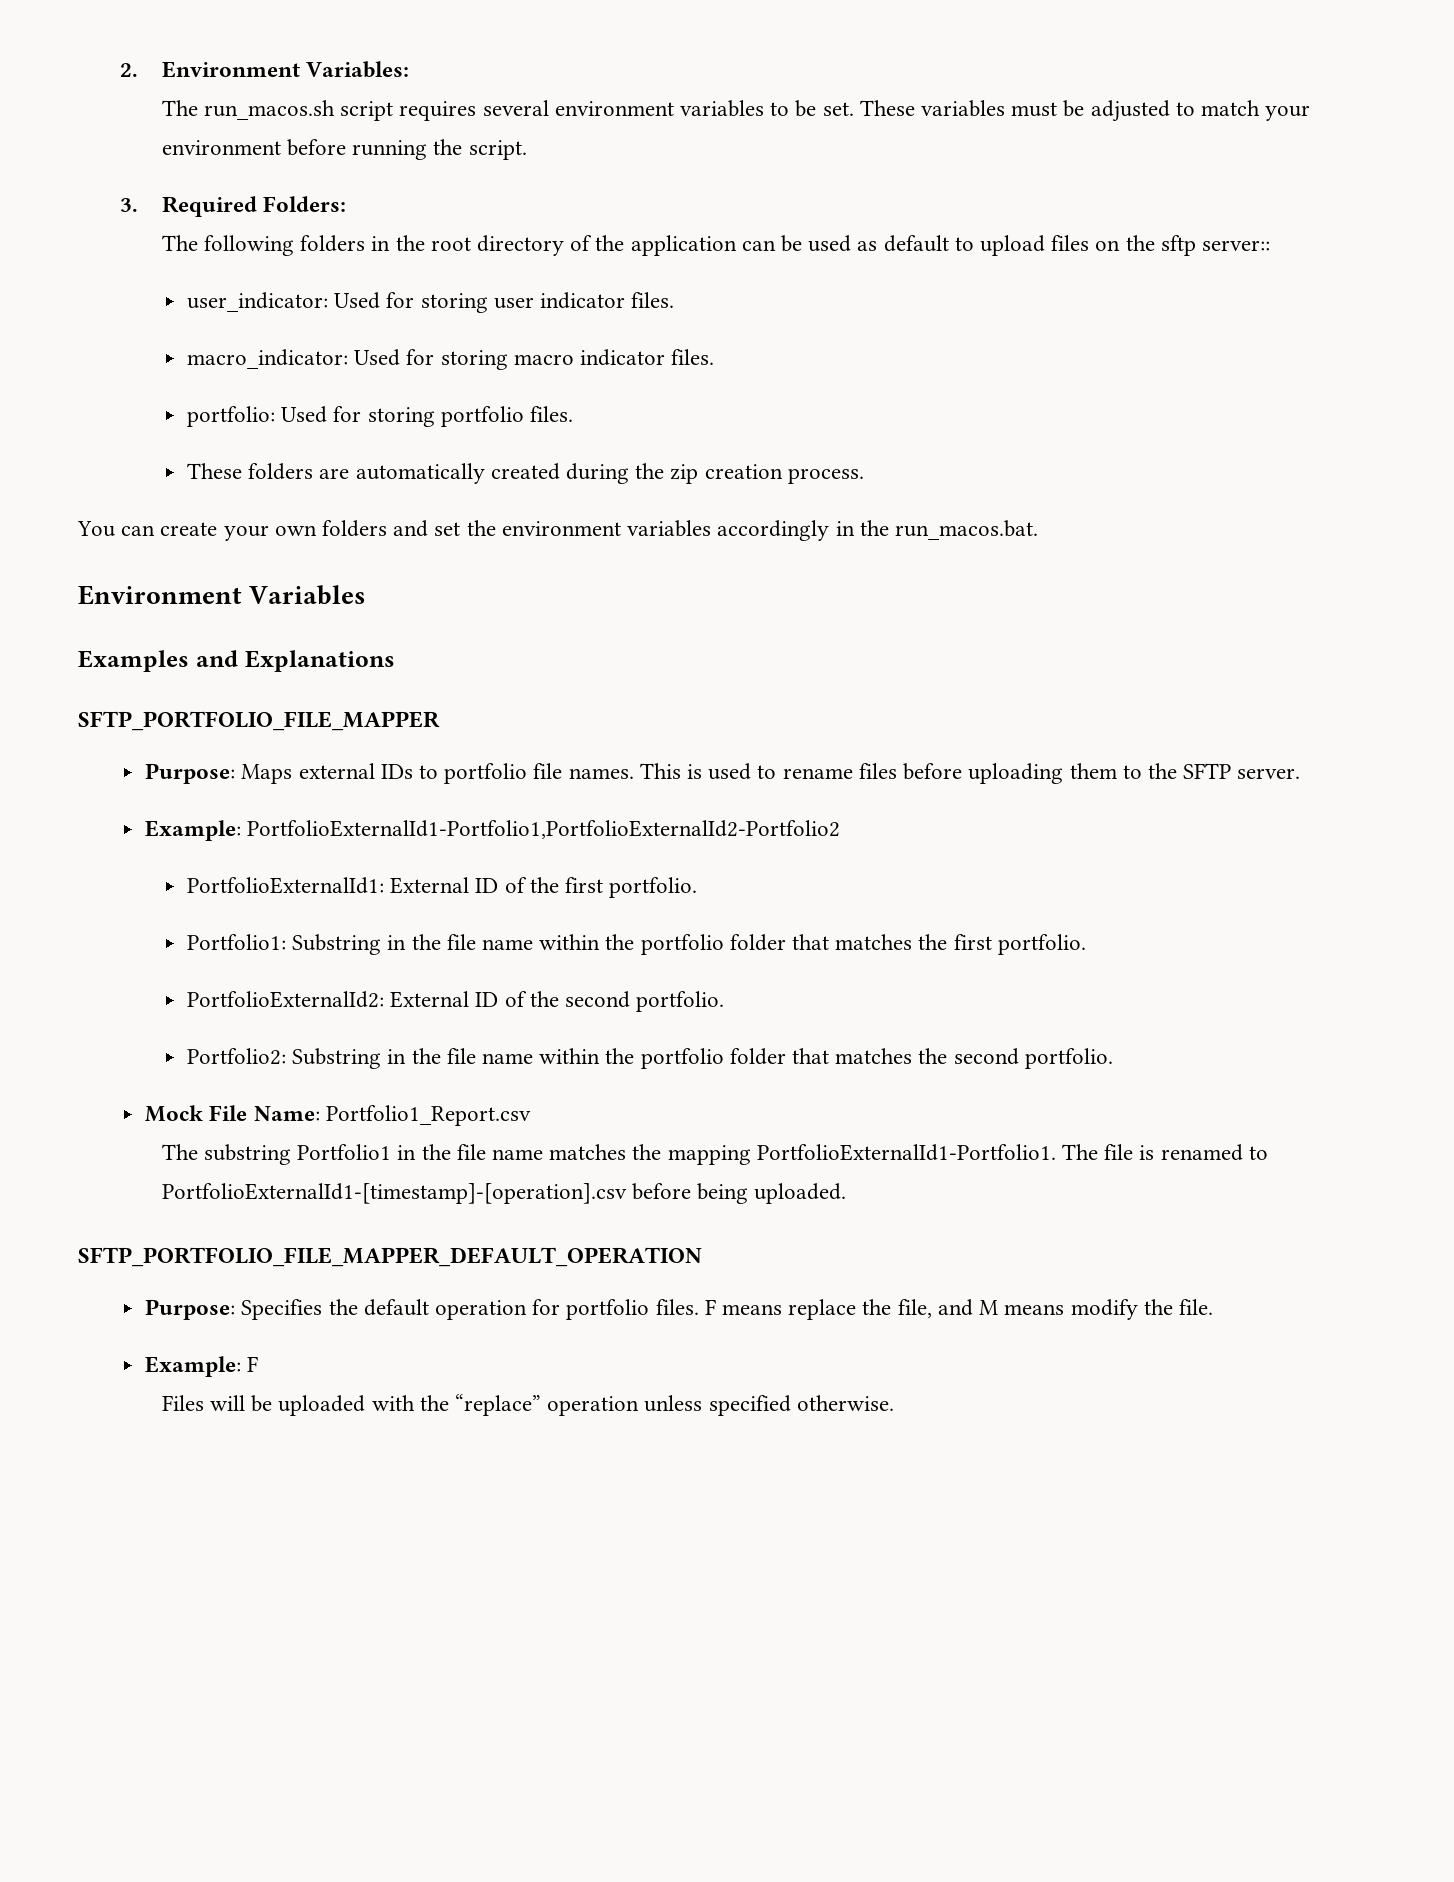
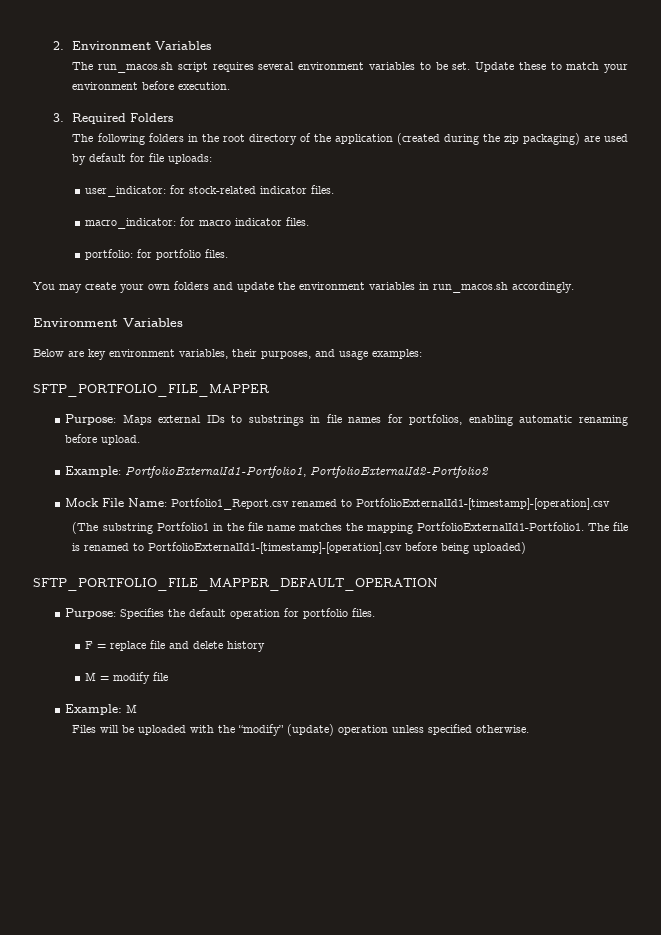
[305,61,409,78] Variables: -> [155,41,212,50] Variables
[859,100,1170,122] These variables must be adjusted -> [474,62,546,72] Update these
[352,139,527,160] running the script. -> [178,82,231,90] execution.
[262,196,346,212] Folders: -> [130,113,174,122] Folders
[741,235,1271,256] [186,292,534,313] can be used as default to upload files on the sftp server:: // user_indicator: Used for storing user -> [396,133,628,145] [72,153,213,165] [85,185,257,197] (created during the zip packaging) are used by default for file uploads: // user_indicator: for stock-related
[354,349,508,370] Used for storing -> [180,217,196,226] for
[281,406,574,427] [186,463,864,484] Used for storing portfolio files. // These folders are automatically created during the zip creation process. -> [137,249,229,260] for portfolio files.
[121,525,156,536] can -> [59,284,82,293] may
[434,522,461,536] set -> [237,282,274,292] update
[717,520,1038,541] [78,585,367,605] [78,650,395,672] accordingly in the run_macos.bat. // Environment Variables // Examples and Explanations -> [419,282,574,293] [33,318,183,327] [33,349,422,360] in run_macos.sh accordingly. // Environment Variables // Below are key environment variables, their purposes, and usage examples:
[444,763,1301,784] [145,820,841,841] [186,877,698,898] [186,934,1086,955] [186,991,725,1012] [186,1048,1113,1069] portfolio file names. This is used to rename files before uploading them to the SFTP server. // Example: PortfolioExternalId1-Portfolio1,PortfolioExternalId2-Portfolio2 // PortfolioExternalId1: External ID of the first portfolio. // Portfolio1: Substring in the file name within the portfolio folder that matches the first portfolio. // PortfolioExternalId2: External ID of the second portfolio. // Portfolio2: Substring in the file name within the portfolio folder that matches the second portfolio. -> [248,414,628,426] [65,434,141,445] [65,466,490,478] substrings in file names for portfolios, enabling automatic renaming before upload. // Example: PortfolioExternalId1-Portfolio1, PortfolioExternalId2-Portfolio2
[161,1144,198,1160] // The -> [292,498,611,510] [72,522,99,534] renamed to PortfolioExternalId1-[timestamp]-[operation].csv // (The
[754,1183,847,1204] uploaded. -> [473,542,527,554] uploaded)
[704,1299,1213,1320] [145,1356,259,1377] F means replace the file, and M means modify the file. // Example: F -> [85,640,266,652] [85,672,169,684] [65,704,138,715] // F = replace file and delete history // M = modify file // Example: M
[454,1394,541,1416] “replace” -> [238,724,335,736] “modify” (update)

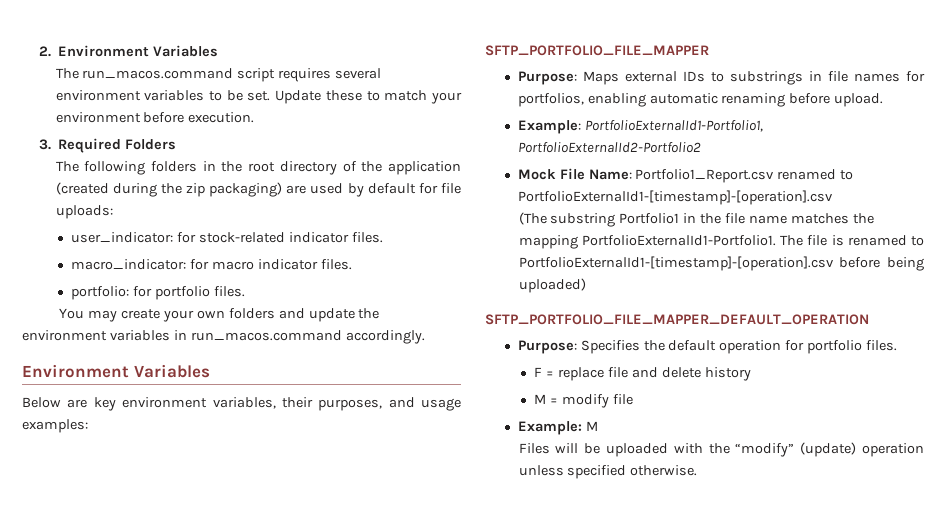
[98,62,174,73] run_macos.sh -> [82,68,234,79] run_macos.command
[433,282,508,293] run_macos.sh -> [190,330,342,341] run_macos.command

